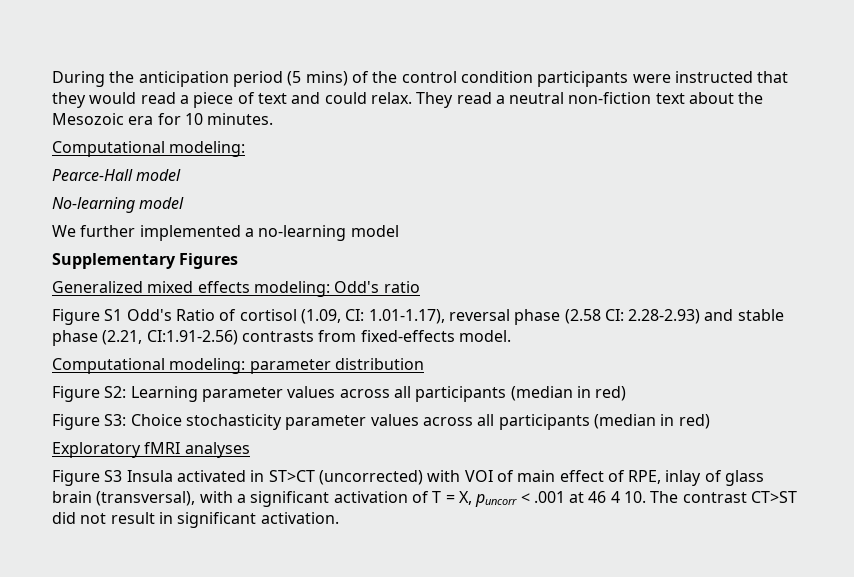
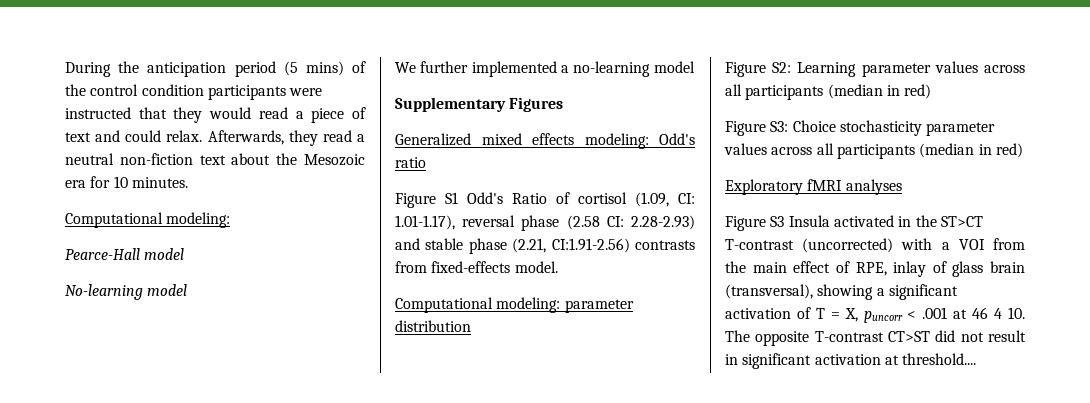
[416,92,454,108] They -> [207,130,318,146] Afterwards, they
[268,470,514,485] ST>CT (uncorrected) with VOI of -> [915,215,983,227] [725,238,1025,253] [725,261,746,273] the ST>CT T-contrast (uncorrected) with a VOI from the
[199,491,233,503] with -> [817,284,874,300] showing
[682,492,747,503] contrast -> [755,331,884,346] opposite T-contrast
[260,512,339,524] activation. -> [814,353,977,365] activation at threshold....

